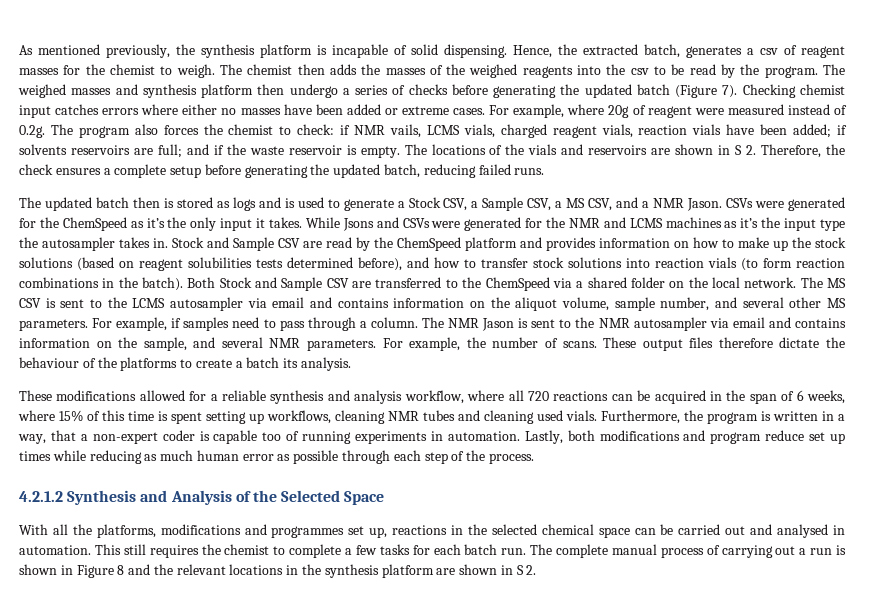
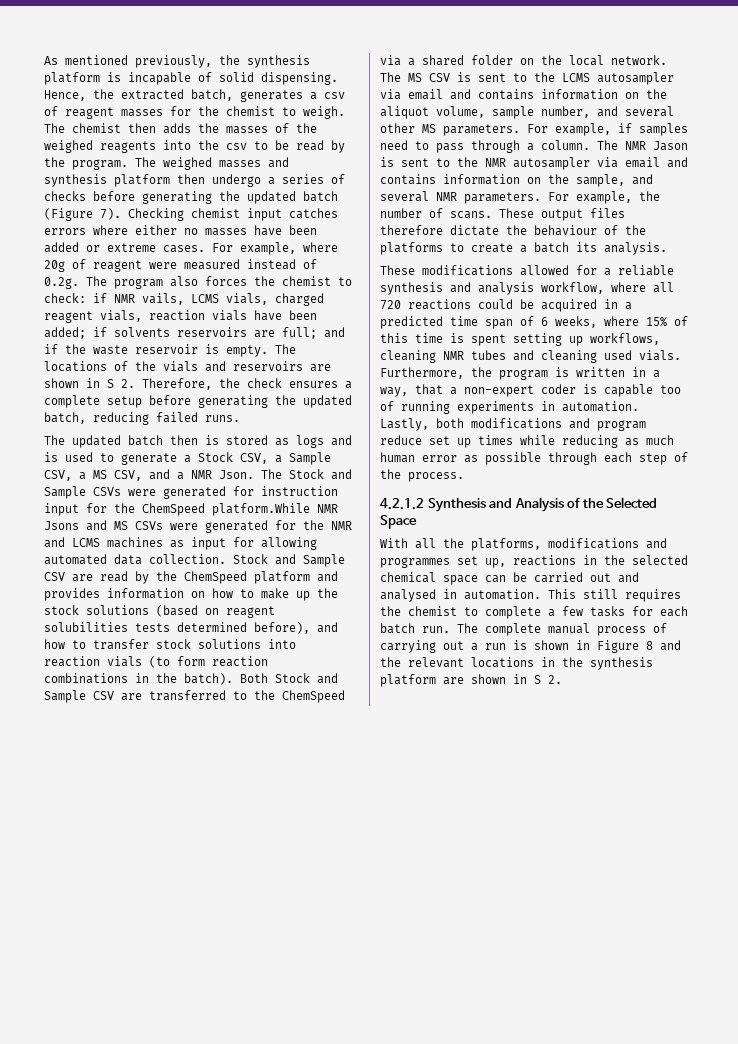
[687,197,845,211] [19,217,340,231] Jason. CSVs were generated for the ChemSpeed as it’s the only input it takes. While -> [219,469,352,480] [44,486,338,499] [44,503,338,516] Json. The Stock and Sample CSVs were generated for instruction input for the ChemSpeed platform.While NMR
(399, 222) none -> [114,521,128,530] MS
[740,217,845,231] [19,237,168,251] it’s the input type the autosampler takes in. -> [191,537,317,550] [44,554,226,565] input for allowing automated data collection.
[611,394,633,401] can -> [478,299,513,309] could
[726,390,746,401] the -> [625,302,632,310] [380,316,478,329] a predicted time

